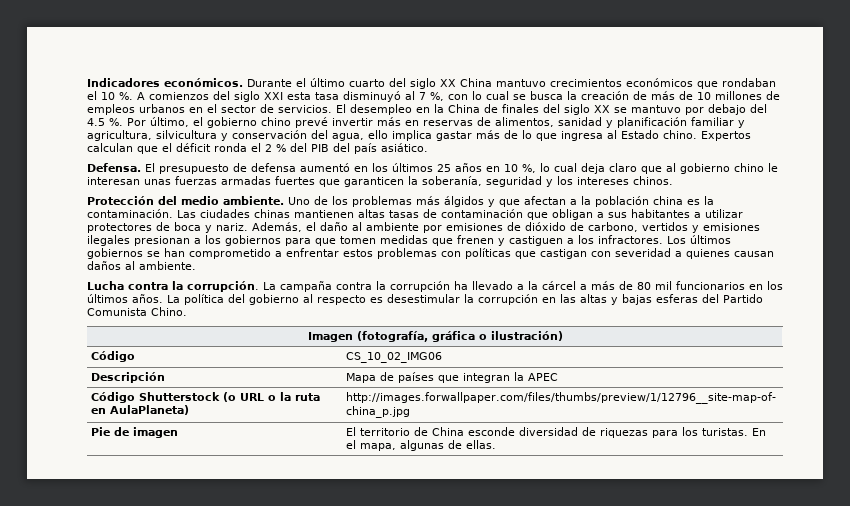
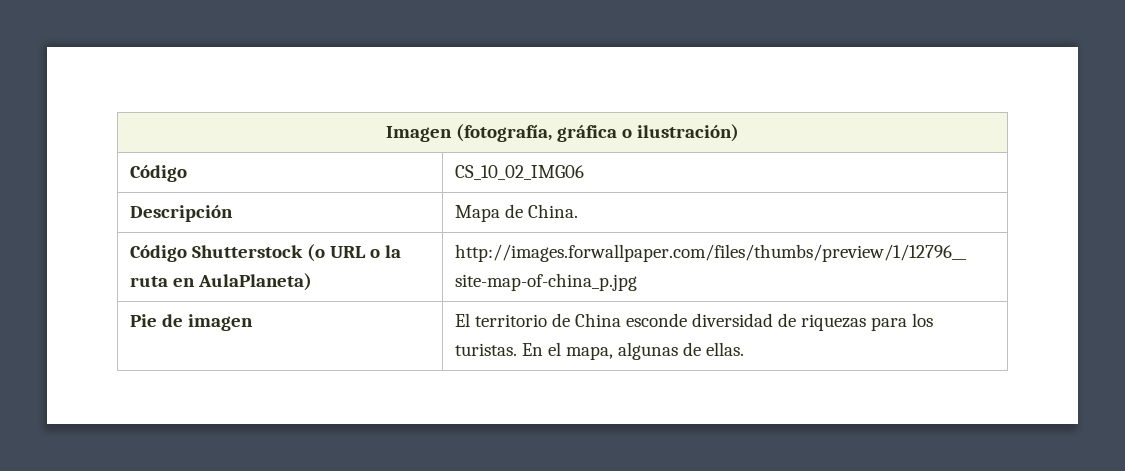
[87,78,776,89] [87,91,780,102] [87,104,767,115] [87,117,745,128] [87,130,751,141] [87,143,428,154] [87,163,778,174] [87,176,673,187] [87,196,714,207] [87,209,743,220] [87,222,760,233] [87,235,731,246] [87,248,774,259] [87,261,196,270] [87,281,783,292] [87,294,763,305] [87,307,187,316] Indicadores económicos. Durante el último cuarto del siglo XX China mantuvo crecimientos económicos que rondaban el 10 %. A comienzos del siglo XXI esta tasa disminuyó al 7 %, con lo cual se busca la creación de más de 10 millones de empleos urbanos en el sector de servicios. El desempleo en la China de finales del siglo XX se mantuvo por debajo del 4.5 %. Por último, el gobierno chino prevé invertir más en reservas de alimentos, sanidad y planificación familiar y agricultura, silvicultura y conservación del agua, ello implica gastar más de lo que ingresa al Estado chino. Expertos calculan que el déficit ronda el 2 % del PIB del país asiático. // Defensa. El presupuesto de defensa aumentó en los últimos 25 años en 10 %, lo cual deja claro que al gobierno chino le interesan unas fuerzas armadas fuertes que garanticen la soberanía, seguridad y los intereses chinos. // Protección del medio ambiente. Uno de los problemas más álgidos y que afectan a la población china es la contaminación. Las ciudades chinas mantienen altas tasas de contaminación que obligan a sus habitantes a utilizar protectores de boca y nariz. Además, el daño al ambiente por emisiones de dióxido de carbono, vertidos y emisiones ilegales presionan a los gobiernos para que tomen medidas que frenen y castiguen a los infractores. Los últimos gobiernos se han comprometido a enfrentar estos problemas con políticas que castigan con severidad a quienes causan daños al ambiente. // Lucha contra la corrupción. La campaña contra la corrupción ha llevado a la cárcel a más de 80 mil funcionarios en los últimos años. La política del gobierno al respecto es desestimular la corrupción en las altas y bajas esferas del Partido Comunista Chino. // -> (386, 134) none
[398,372,559,383] países que integran la APEC -> [528,204,579,218] China.

